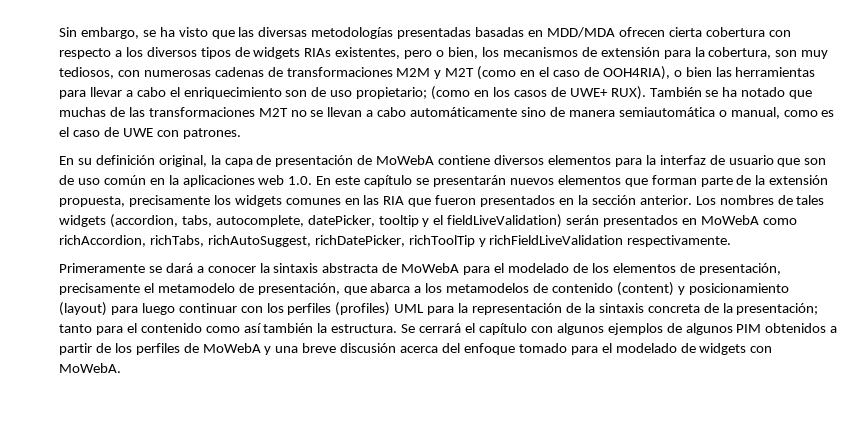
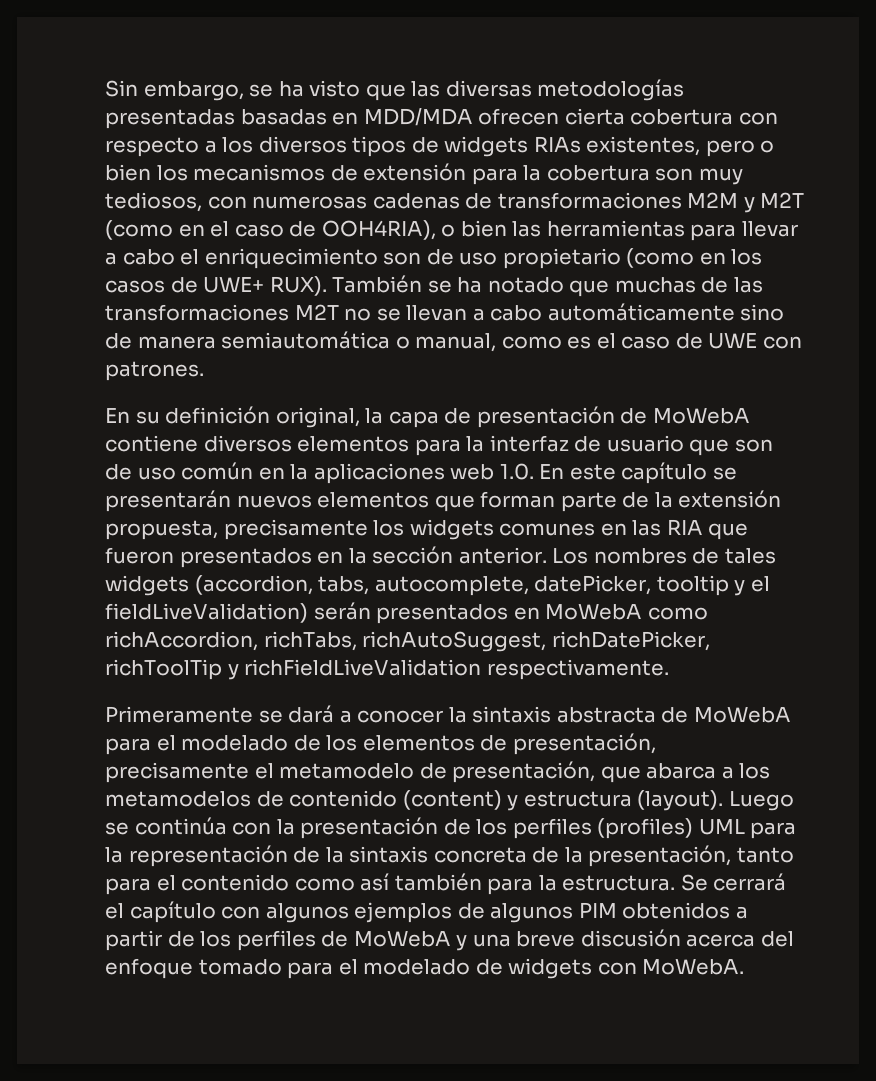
[448,47,479,59] bien, -> [105,164,151,181] bien
[708,47,772,59] cobertura, -> [546,165,650,181] cobertura
[356,87,428,99] propietario; -> [502,248,621,269] propietario
[688,283,789,295] [59,302,263,316] posicionamiento (layout) para luego continuar con -> [523,790,794,811] [105,817,471,839] estructura (layout). Luego se continúa con la presentación de
[736,303,819,315] presentación; -> [588,845,732,867] presentación,
(314, 328) none -> [487,878,534,895] para

